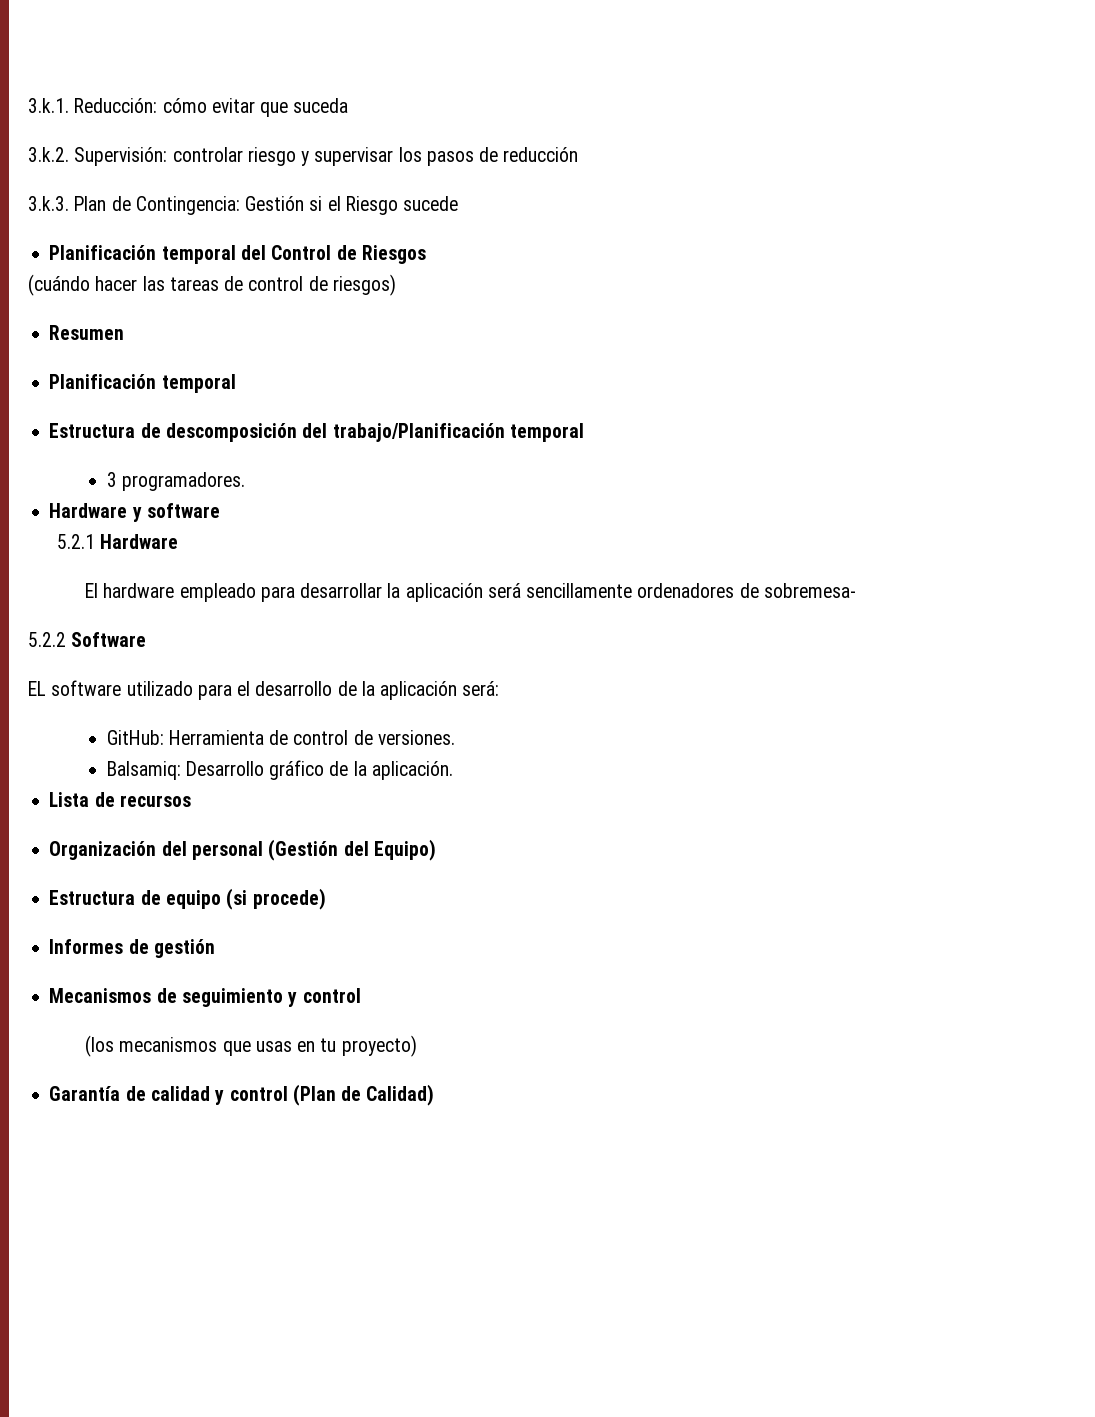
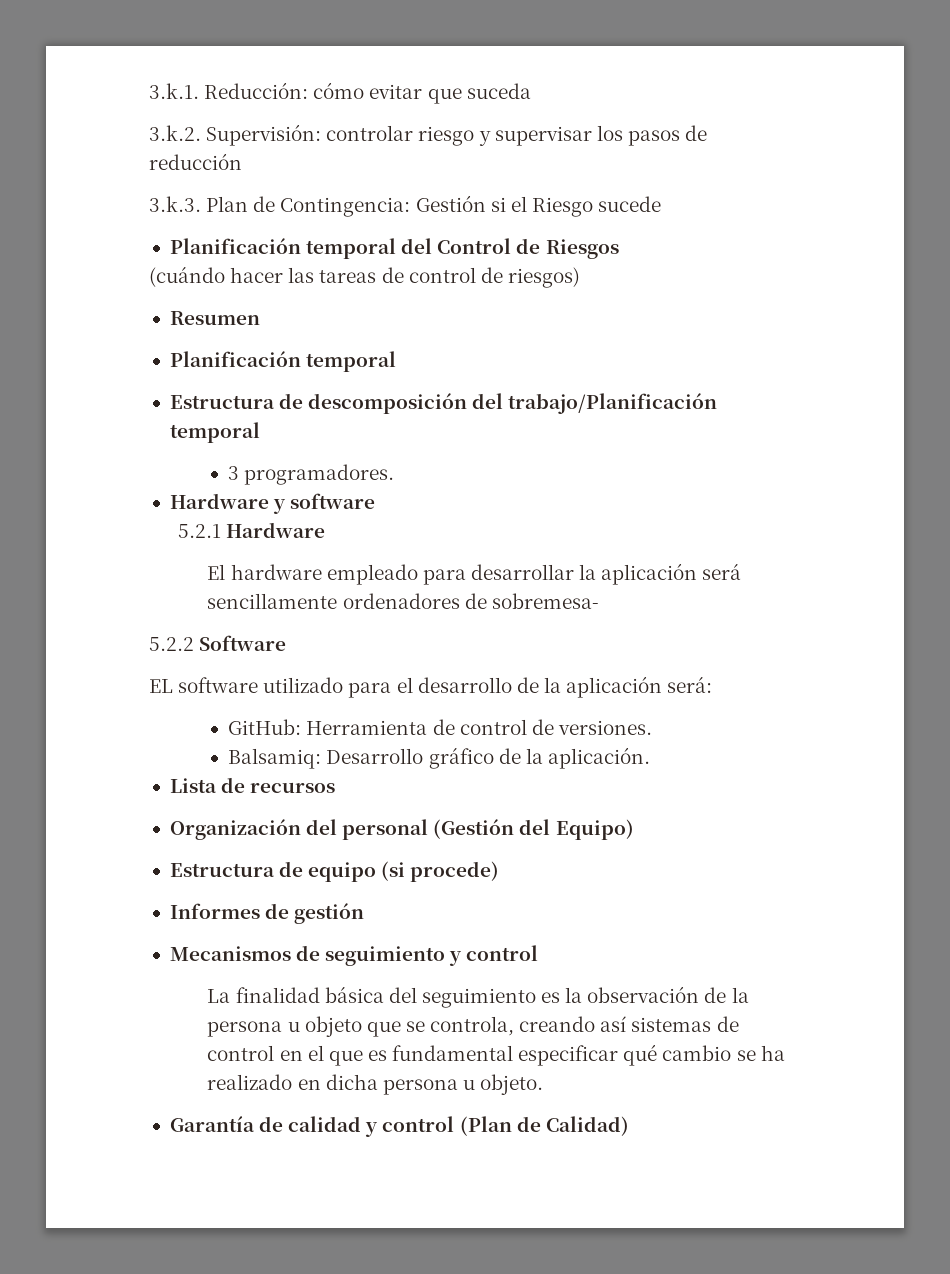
[85,1035,417,1057] (los mecanismos que usas en tu proyecto) -> [207,986,749,1008] [207,1016,739,1037] [207,1044,785,1066] [207,1074,544,1095] La finalidad básica del seguimiento es la observación de la persona u objeto que se controla, creando así sistemas de control en el que es fundamental especificar qué cambio se ha realizado en dicha persona u objeto.

